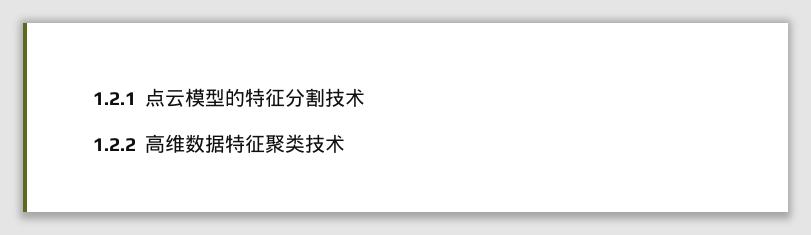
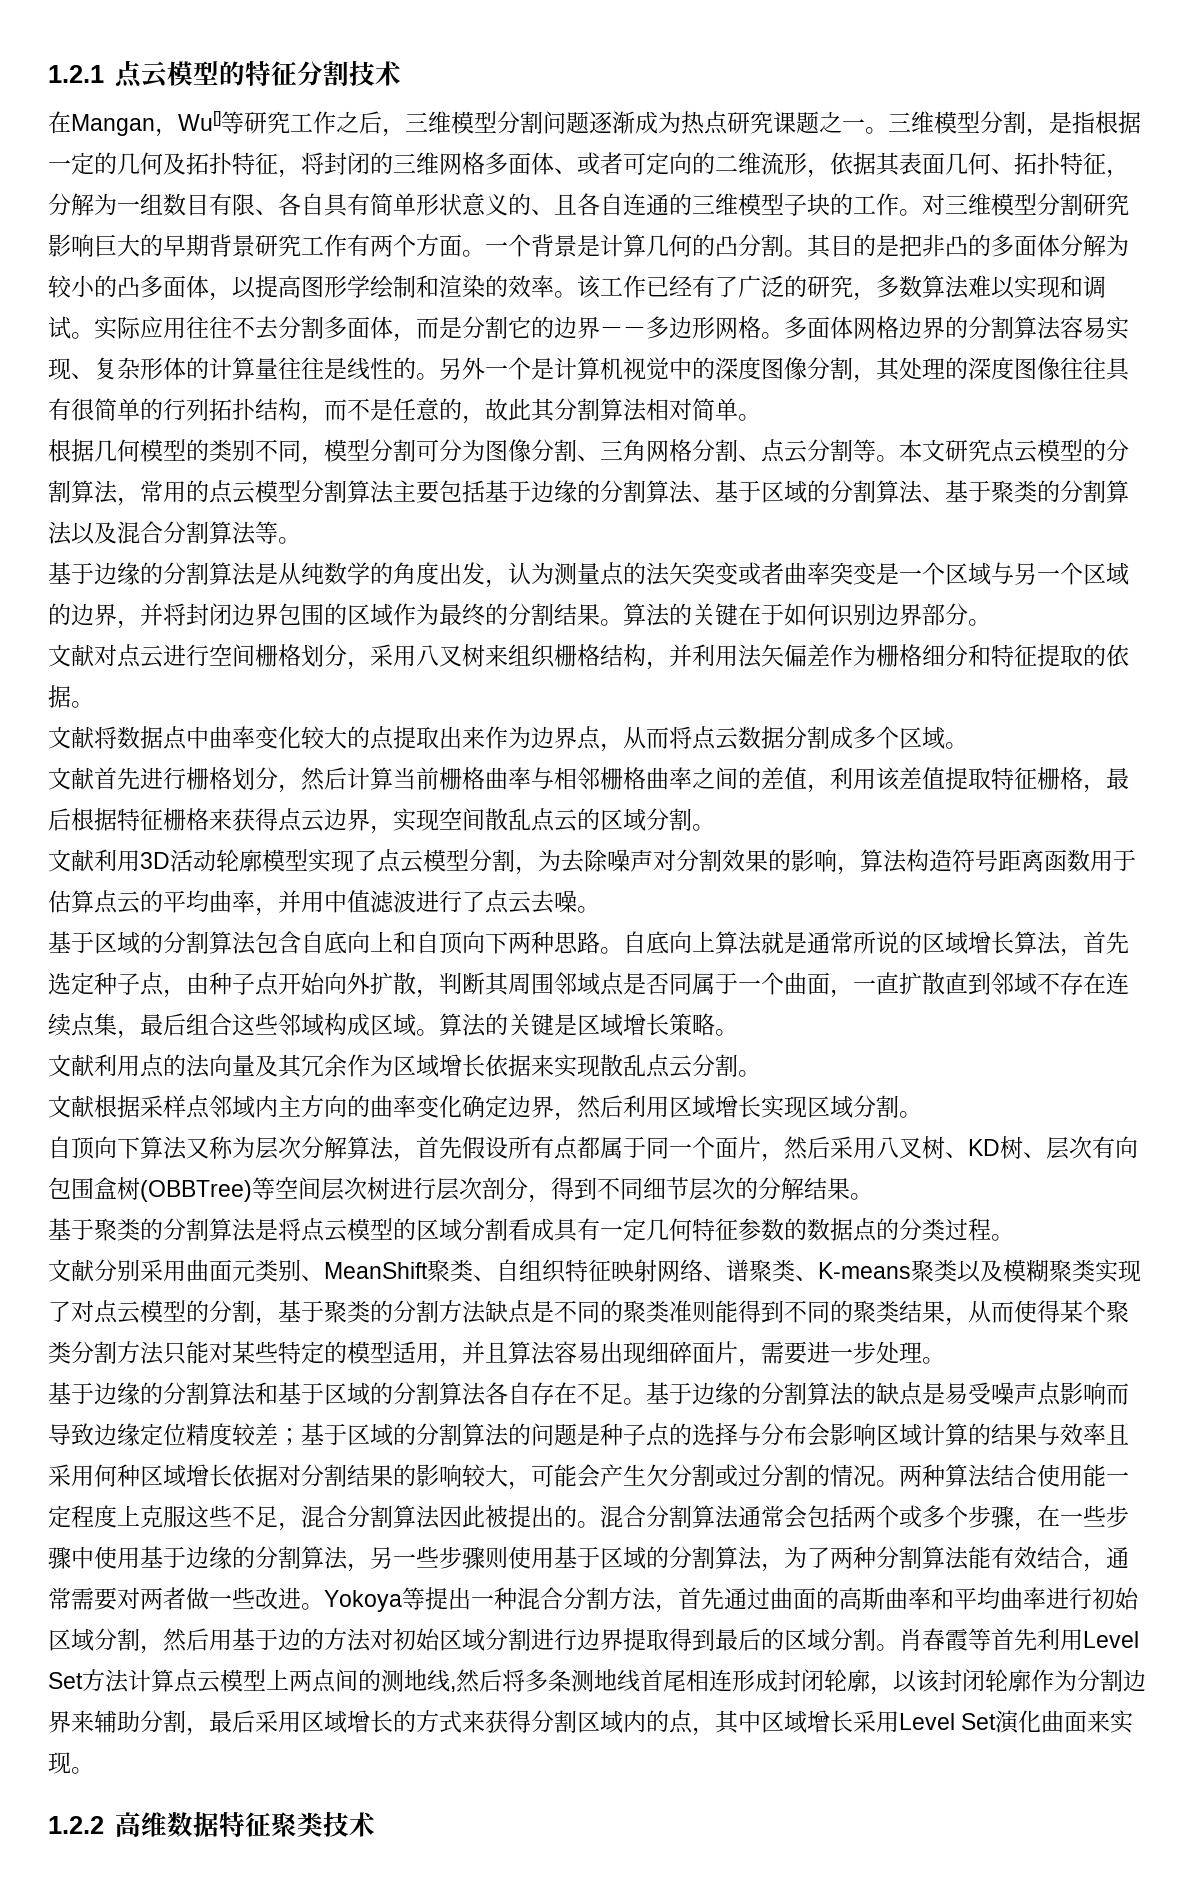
(366, 97) none -> [48,111,1141,137] [48,152,1129,178] [48,193,1129,217] [48,234,1129,258] [48,275,1106,301] [48,316,1129,342] [48,357,1130,383] [48,398,761,424] [48,439,1129,465] [48,480,1129,506] [48,521,301,545] [48,562,1129,588] [48,603,991,629] [48,644,1129,670] [48,685,94,708] [48,726,968,752] [48,767,1129,793] [48,808,715,834] [48,849,1136,875] [48,890,600,916] [48,931,1129,957] [48,972,1129,998] [48,1013,738,1039] [48,1054,761,1078] [48,1095,922,1121] [48,1136,1138,1162] [48,1177,873,1203] [48,1218,1014,1242] [48,1259,1141,1283] [48,1300,1129,1326] [48,1341,945,1367] [48,1382,1129,1406] [48,1423,1129,1447] [48,1464,1129,1490] [48,1505,1129,1531] [48,1546,1129,1572] [48,1587,1139,1613] [48,1628,1139,1654] [48,1669,1146,1695] [48,1710,1134,1736] [48,1752,94,1774] // 在Mangan，Wu[]等研究工作之后，三维模型分割问题逐渐成为热点研究课题之一。三维模型分割，是指根据一定的几何及拓扑特征，将封闭的三维网格多面体、或者可定向的二维流形，依据其表面几何、拓扑特征，分解为一组数目有限、各自具有简单形状意义的、且各自连通的三维模型子块的工作。对三维模型分割研究影响巨大的早期背景研究工作有两个方面。一个背景是计算几何的凸分割。其目的是把非凸的多面体分解为较小的凸多面体，以提高图形学绘制和渲染的效率。该工作已经有了广泛的研究，多数算法难以实现和调试。实际应用往往不去分割多面体，而是分割它的边界－－多边形网格。多面体网格边界的分割算法容易实现、复杂形体的计算量往往是线性的。另外一个是计算机视觉中的深度图像分割，其处理的深度图像往往具有很简单的行列拓扑结构，而不是任意的，故此其分割算法相对简单。 // 根据几何模型的类别不同，模型分割可分为图像分割、三角网格分割、点云分割等。本文研究点云模型的分割算法，常用的点云模型分割算法主要包括基于边缘的分割算法、基于区域的分割算法、基于聚类的分割算法以及混合分割算法等。 // 基于边缘的分割算法是从纯数学的角度出发，认为测量点的法矢突变或者曲率突变是一个区域与另一个区域的边界，并将封闭边界包围的区域作为最终的分割结果。算法的关键在于如何识别边界部分。 // 文献对点云进行空间栅格划分，采用八叉树来组织栅格结构，并利用法矢偏差作为栅格细分和特征提取的依据。 // 文献将数据点中曲率变化较大的点提取出来作为边界点，从而将点云数据分割成多个区域。 // 文献首先进行栅格划分，然后计算当前栅格曲率与相邻栅格曲率之间的差值，利用该差值提取特征栅格，最后根据特征栅格来获得点云边界，实现空间散乱点云的区域分割。 // 文献利用3D活动轮廓模型实现了点云模型分割，为去除噪声对分割效果的影响，算法构造符号距离函数用于估算点云的平均曲率，并用中值滤波进行了点云去噪。 // 基于区域的分割算法包含自底向上和自顶向下两种思路。自底向上算法就是通常所说的区域增长算法，首先选定种子点，由种子点开始向外扩散，判断其周围邻域点是否同属于一个曲面，一直扩散直到邻域不存在连续点集，最后组合这些邻域构成区域。算法的关键是区域增长策略。 // 文献利用点的法向量及其冗余作为区域增长依据来实现散乱点云分割。 // 文献根据采样点邻域内主方向的曲率变化确定边界，然后利用区域增长实现区域分割。 // 自顶向下算法又称为层次分解算法，首先假设所有点都属于同一个面片，然后采用八叉树、KD树、层次有向包围盒树(OBBTree)等空间层次树进行层次剖分，得到不同细节层次的分解结果。 // 基于聚类的分割算法是将点云模型的区域分割看成具有一定几何特征参数的数据点的分类过程。 // 文献分别采用曲面元类别、MeanShift聚类、自组织特征映射网络、谱聚类、K-means聚类以及模糊聚类实现了对点云模型的分割，基于聚类的分割方法缺点是不同的聚类准则能得到不同的聚类结果，从而使得某个聚类分割方法只能对某些特定的模型适用，并且算法容易出现细碎面片，需要进一步处理。 // 基于边缘的分割算法和基于区域的分割算法各自存在不足。基于边缘的分割算法的缺点是易受噪声点影响而导致边缘定位精度较差；基于区域的分割算法的问题是种子点的选择与分布会影响区域计算的结果与效率且采用何种区域增长依据对分割结果的影响较大，可能会产生欠分割或过分割的情况。两种算法结合使用能一定程度上克服这些不足，混合分割算法因此被提出的。混合分割算法通常会包括两个或多个步骤，在一些步骤中使用基于边缘的分割算法，另一些步骤则使用基于区域的分割算法，为了两种分割算法能有效结合，通常需要对两者做一些改进。Yokoya等提出一种混合分割方法，首先通过曲面的高斯曲率和平均曲率进行初始区域分割，然后用基于边的方法对初始区域分割进行边界提取得到最后的区域分割。肖春霞等首先利用Level Set方法计算点云模型上两点间的测地线,然后将多条测地线首尾相连形成封闭轮廓，以该封闭轮廓作为分割边界来辅助分割，最后采用区域增长的方式来获得分割区域内的点，其中区域增长采用Level Set演化曲面来实现。

